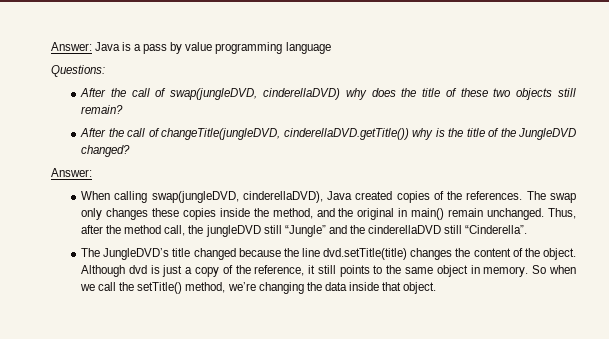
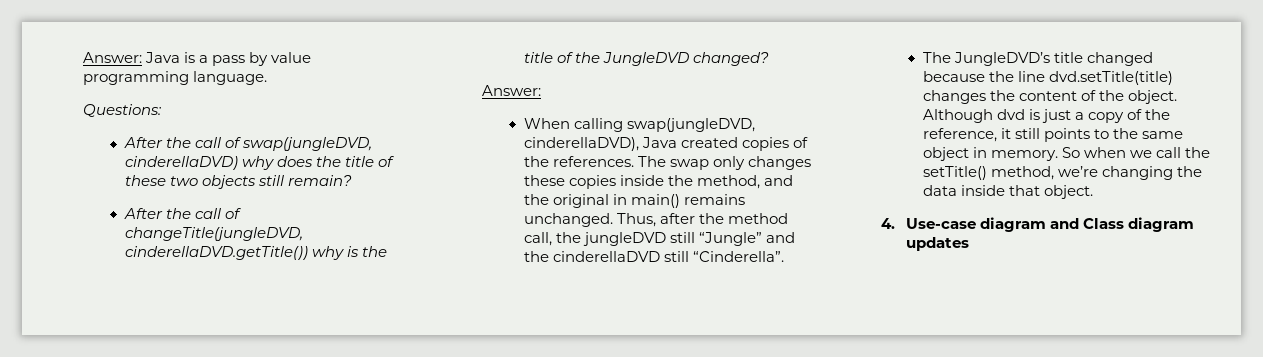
[285,42,331,54] language -> [193,71,268,85] language.
[448,208,484,217] remain -> [683,194,745,205] remains
(437, 288) none -> [881,217,1195,232] [906,237,970,251] // 4. Use-case diagram and Class diagram updates

